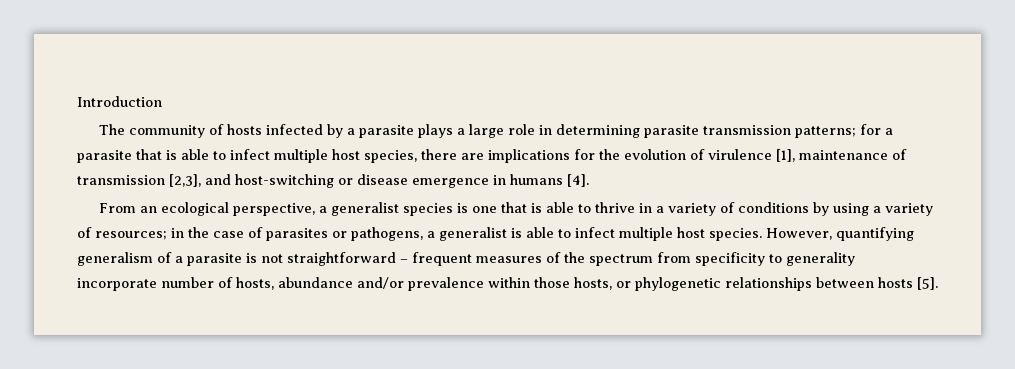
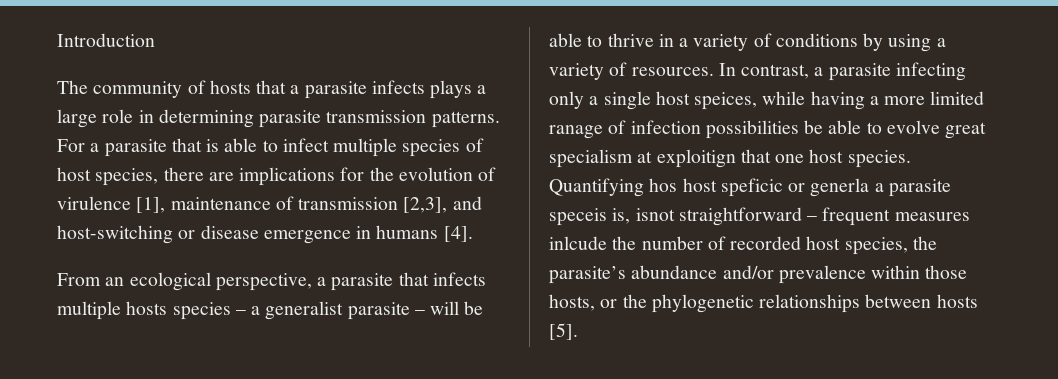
[265,124,414,138] infected by a parasite -> [256,80,425,99] that a parasite infects
[794,124,881,138] patterns; for -> [431,111,500,128] [57,139,85,152] patterns. For
(328, 156) none -> [402,138,484,157] species of
[330,202,542,216] generalist species is one that is -> [331,272,486,291] [57,301,484,320] parasite that infects multiple hosts species – a generalist parasite – will be
[95,227,914,241] [77,252,855,266] [77,277,274,291] resources; in the case of parasites or pathogens, a generalist is able to infect multiple host species. However, quantifying generalism of a parasite is not straightforward – frequent measures of the spectrum from specificity to generality incorporate number of hosts, -> [631,62,966,81] [549,91,985,110] [549,120,987,139] [549,149,911,168] [549,178,951,197] [549,207,970,226] [549,236,937,255] [549,266,626,284] resources. In contrast, a parasite infecting only a single host speices, while having a more limited ranage of infection possibilities be able to evolve great specialism at exploitign that one host species. Quantifying hos host speficic or generla a parasite speceis is, isnot straightforward – frequent measures inlcude the number of recorded host species, the parasite’s
(631, 284) none -> [622,294,647,308] the

